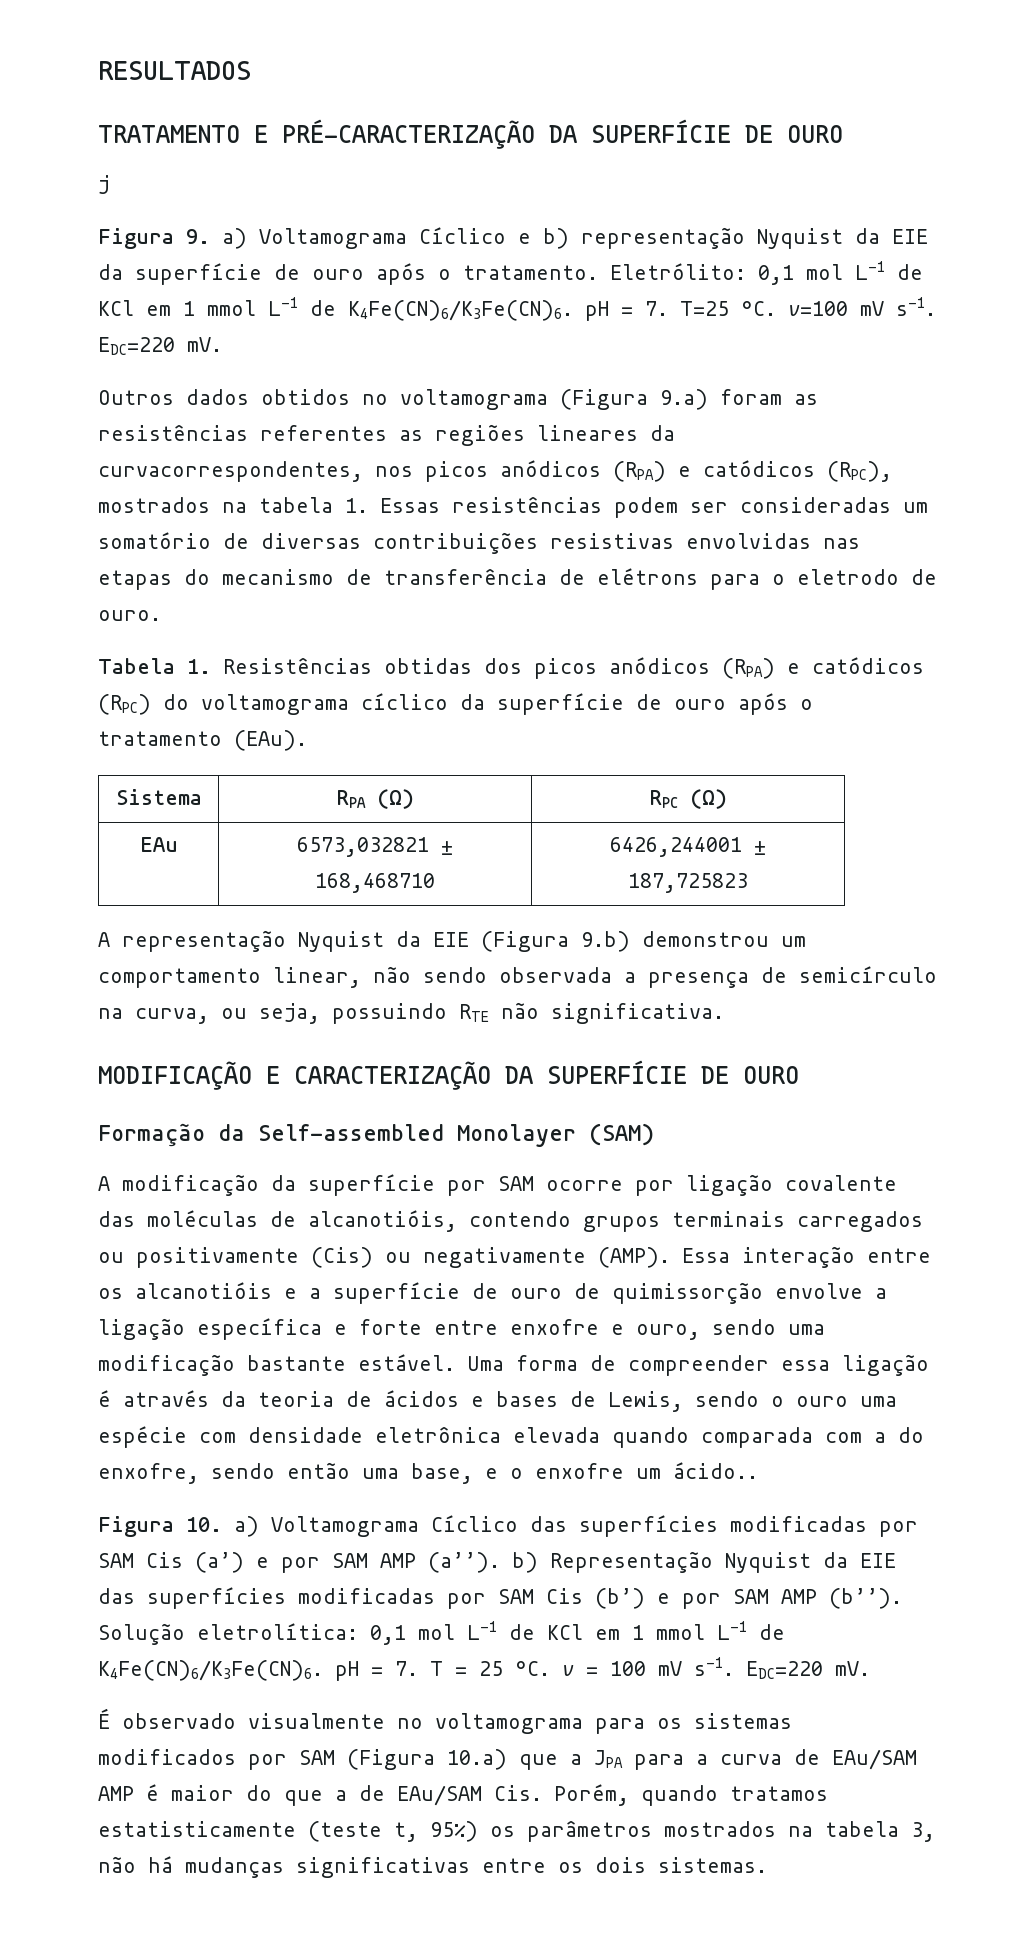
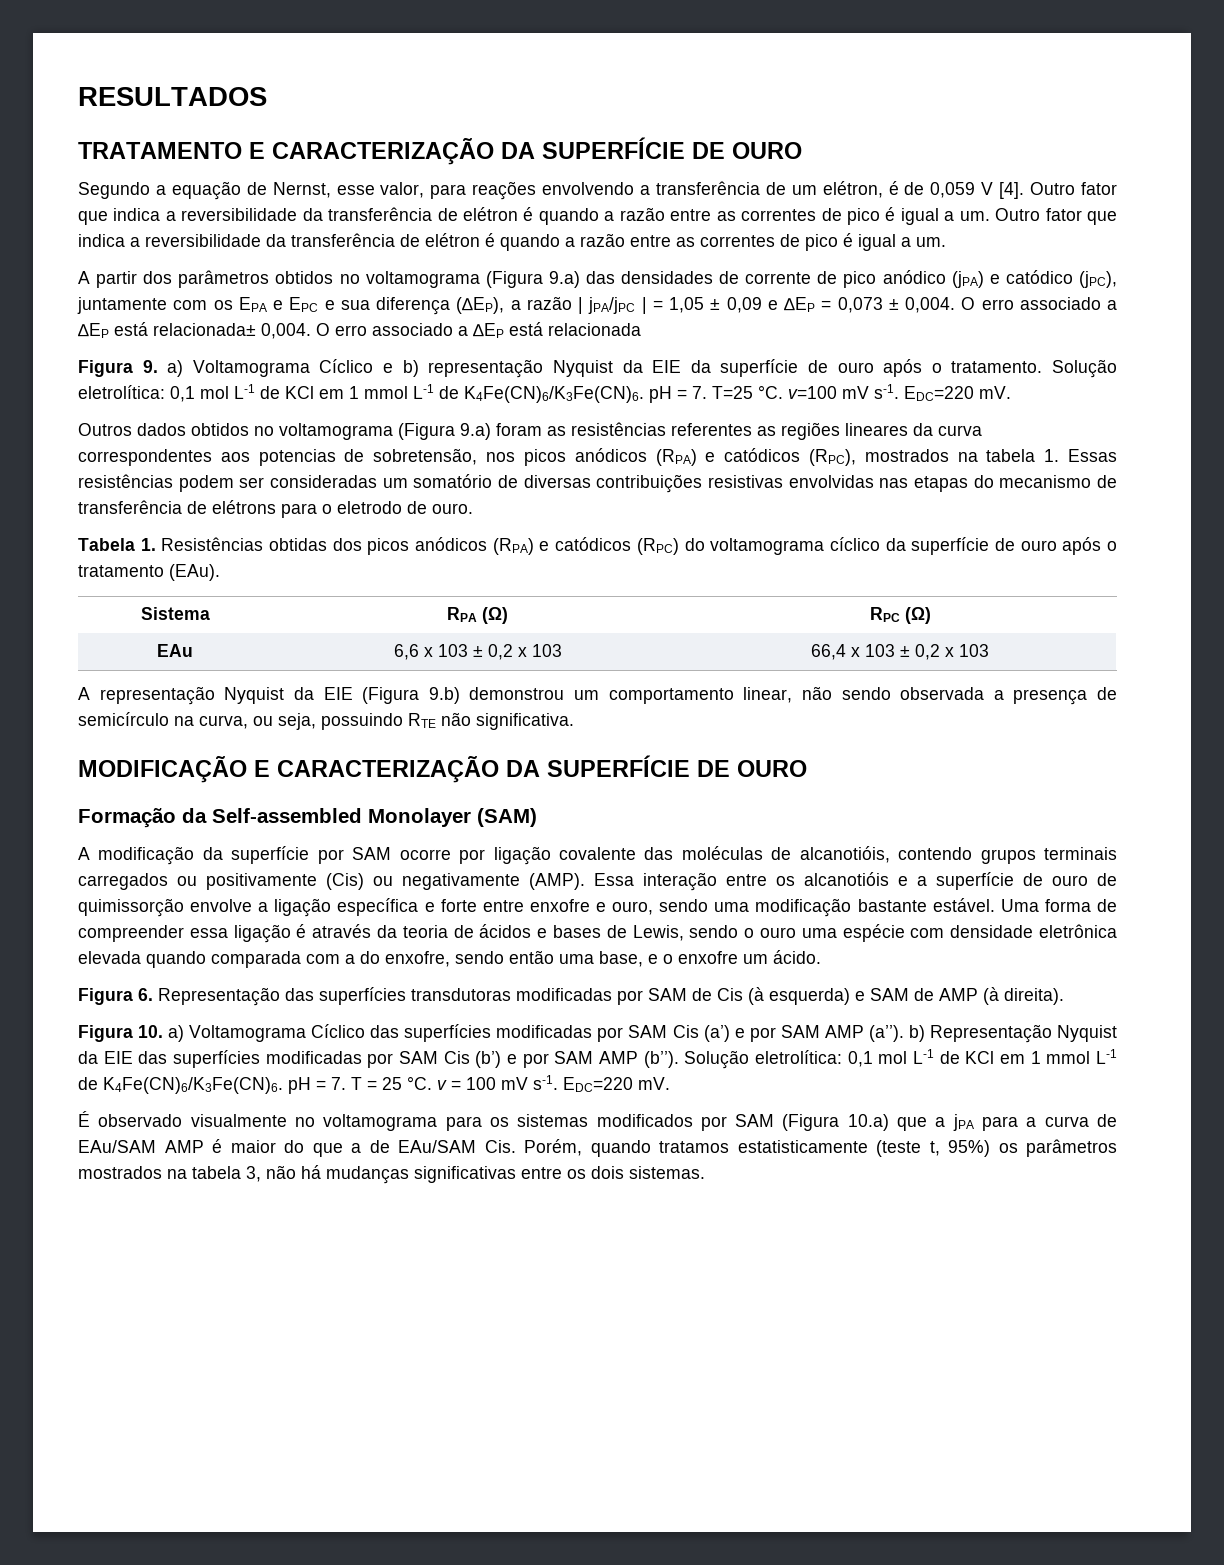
[282,119,843,149] [98,175,110,194] PRÉ-CARACTERIZAÇÃO DA SUPERFÍCIE DE OURO // j -> [272,137,802,165] [78,181,1118,200] [78,207,1117,225] [78,233,946,251] [78,270,1117,288] [77,296,1117,315] [78,322,641,339] CARACTERIZAÇÃO DA SUPERFÍCIE DE OURO // Segundo a equação de Nernst, esse valor, para reações envolvendo a transferência de um elétron, é de 0,059 V [4]. Outro fator que indica a reversibilidade da transferência de elétron é quando a razão entre as correntes de pico é igual a um. Outro fator que indica a reversibilidade da transferência de elétron é quando a razão entre as correntes de pico é igual a um. // A partir dos parâmetros obtidos no voltamograma (Figura 9.a) das densidades de corrente de pico anódico (jPA) e catódico (jPC), juntamente com os EPA e EPC e sua diferença (∆EP), a razão | jPA/jPC | = 1,05 ± 0,09 e ∆EP = 0,073 ± 0,004. O erro associado a ∆EP está relacionada± 0,004. O erro associado a ∆EP está relacionada
[610,263,746,280] Eletrólito: -> [1051,359,1117,378] [78,385,165,399] Solução eletrolítica:
[98,461,363,482] curvacorrespondentes, -> [938,425,982,436] [78,448,478,466] curva correspondentes aos potencias de sobretensão,
[297,837,453,857] [315,873,435,893] [610,837,766,857] [628,873,748,893] 6573,032821 ± 168,468710 | 6426,244001 ± 187,725823 -> [393,644,562,660] [811,644,989,660] 6,6 x 103 ± 0,2 x 103 | 66,4 x 103 ± 0,2 x 103
[673,1462,758,1479] ácido.. -> [773,950,821,964] [78,987,1064,1006] ácido. // Figura 6. Representação das superfícies transdutoras modificadas por SAM de Cis (à esquerda) e SAM de AMP (à direita).
[594,1750,623,1768] JPA -> [952,1114,974,1131] jPA

